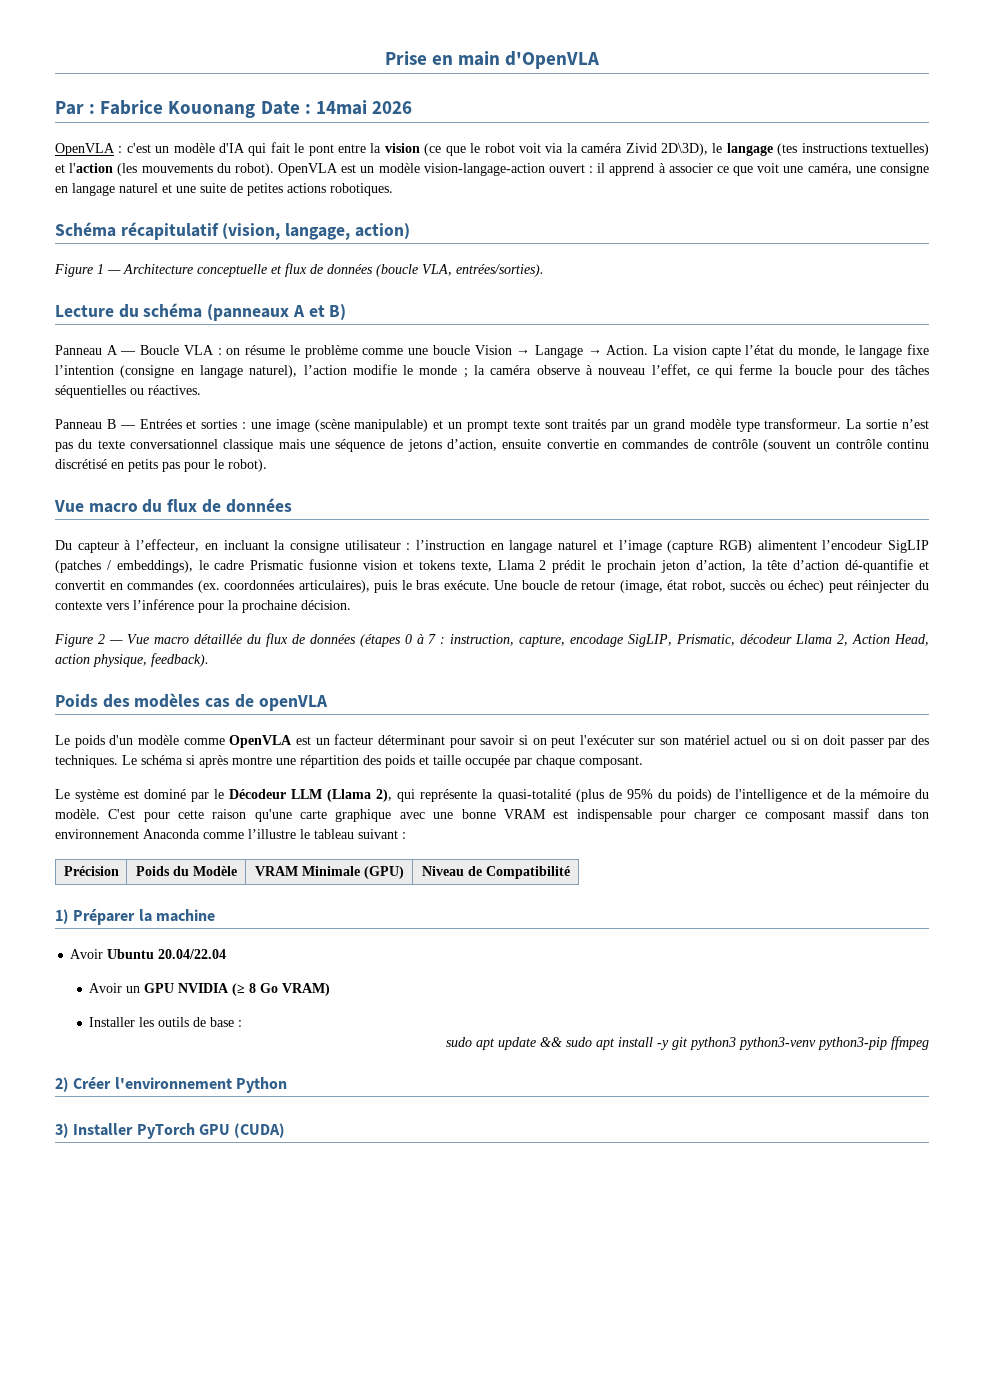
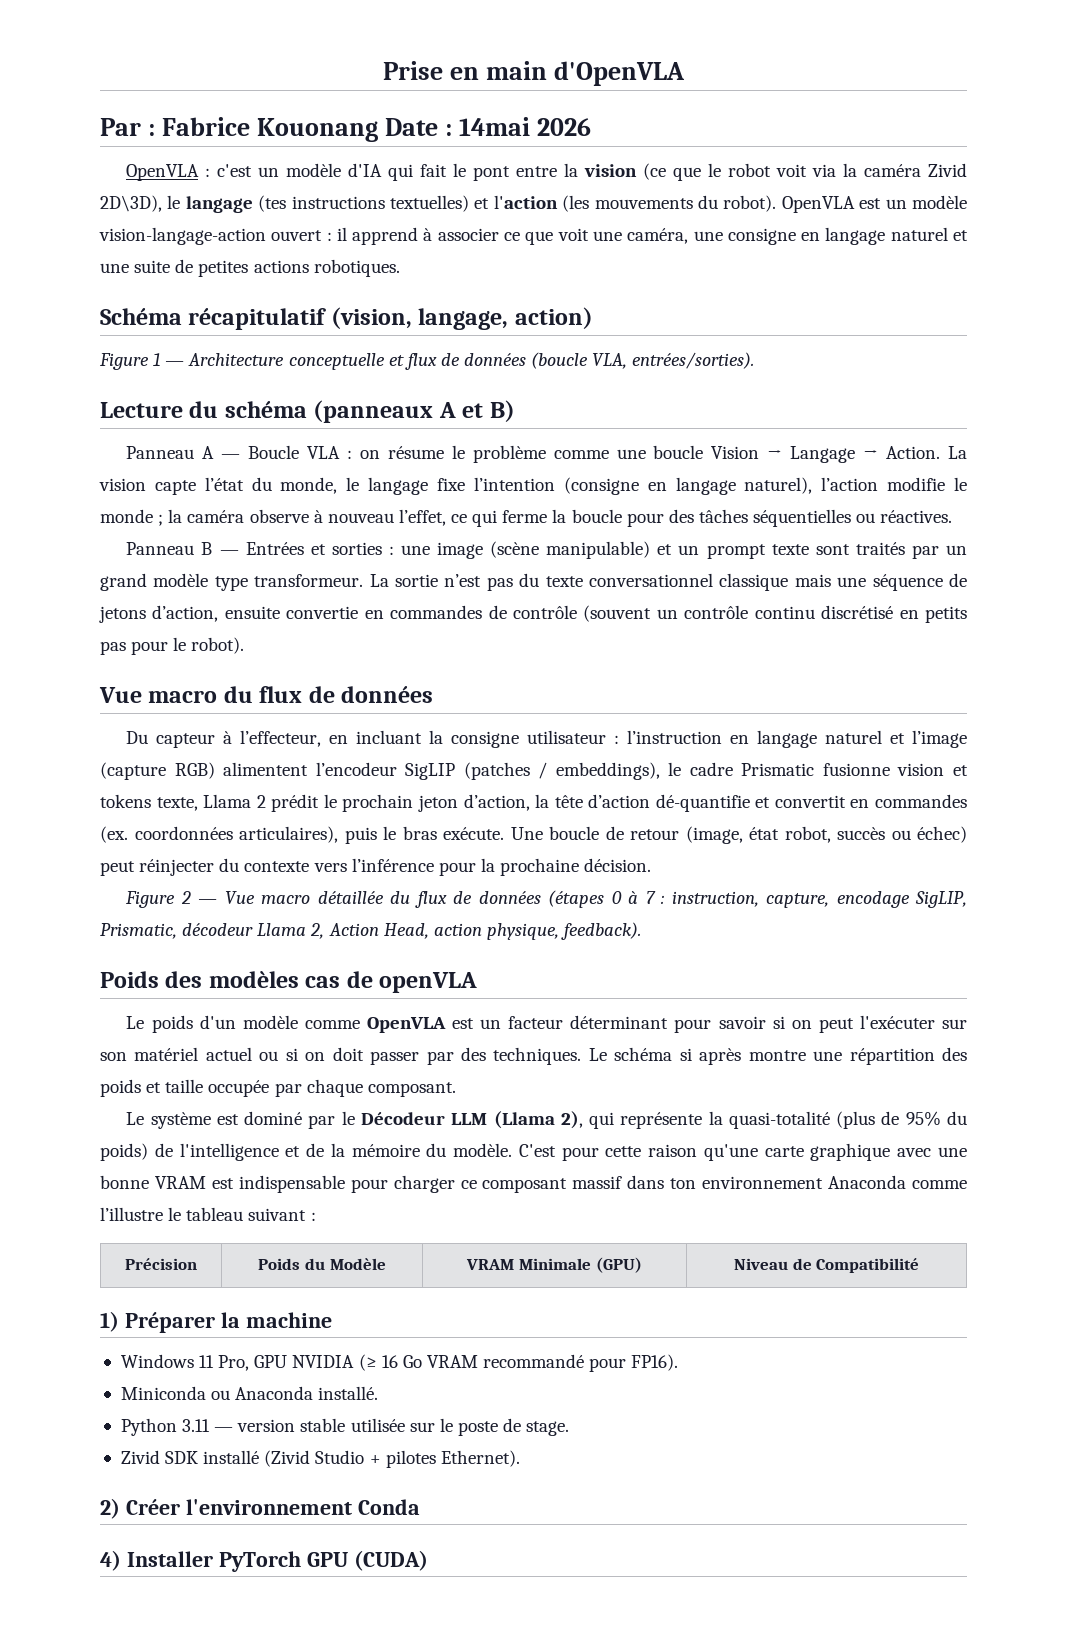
[70,949,227,959] [89,983,331,996] [89,1017,243,1027] [446,1036,929,1050] Avoir Ubuntu 20.04/22.04 // Avoir un GPU NVIDIA (≥ 8 Go VRAM) // Installer les outils de base : // sudo apt update && sudo apt install -y git python3 python3-venv python3-pip ffmpeg -> [120,1354,679,1372] [120,1386,379,1400] [120,1418,570,1436] [120,1450,520,1468] Windows 11 Pro, GPU NVIDIA (≥ 16 Go VRAM recommandé pour FP16). // Miniconda ou Anaconda installé. // Python 3.11 — version stable utilisée sur le poste de stage. // Zivid SDK installé (Zivid Studio + pilotes Ethernet).
[235,1077,287,1093] [55,1123,69,1138] Python // 3) -> [357,1499,420,1515] [100,1550,121,1571] Conda // 4)

